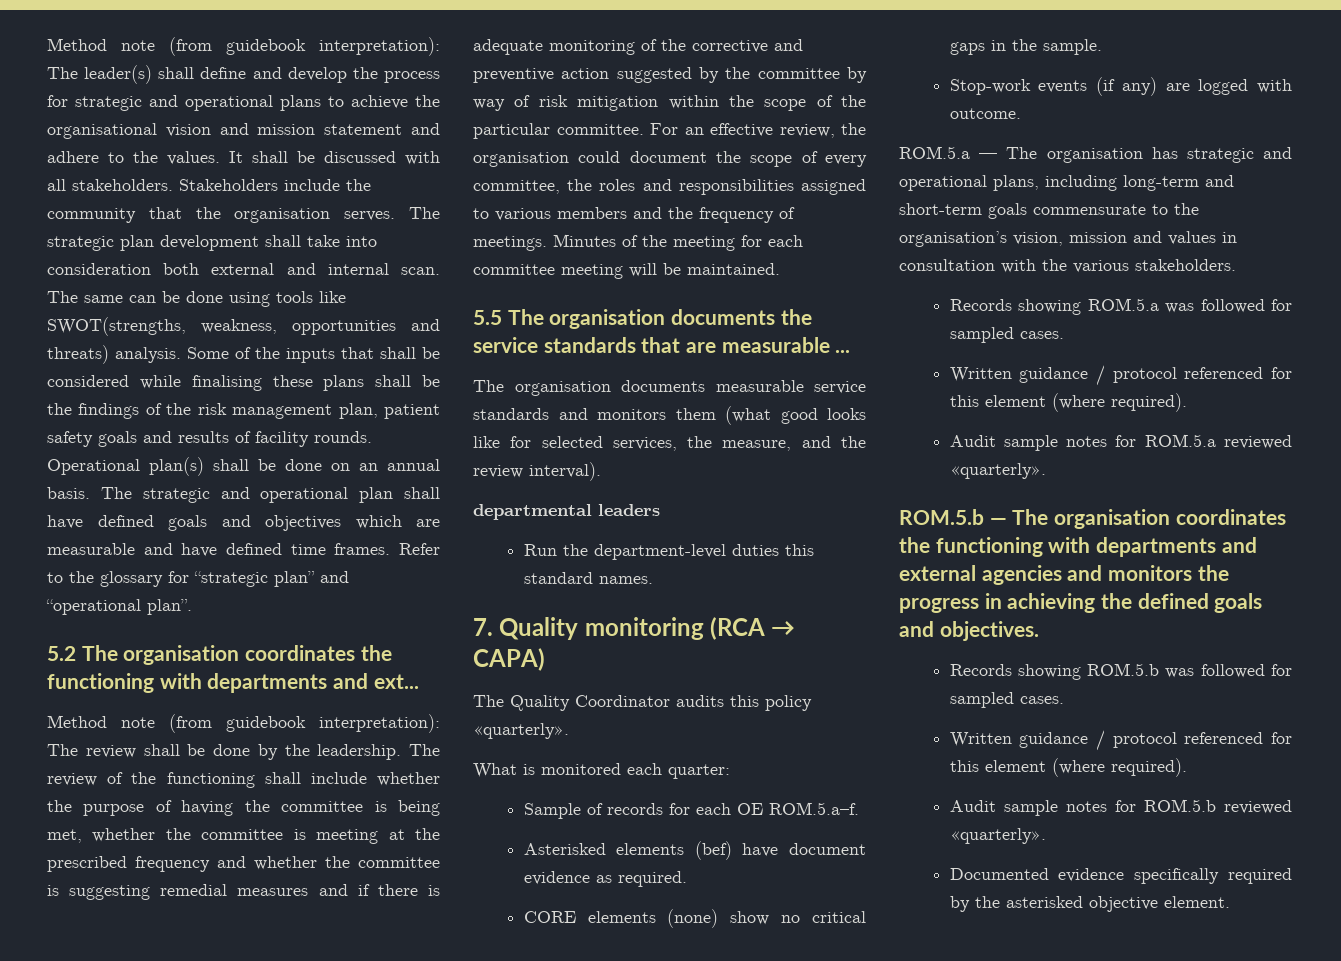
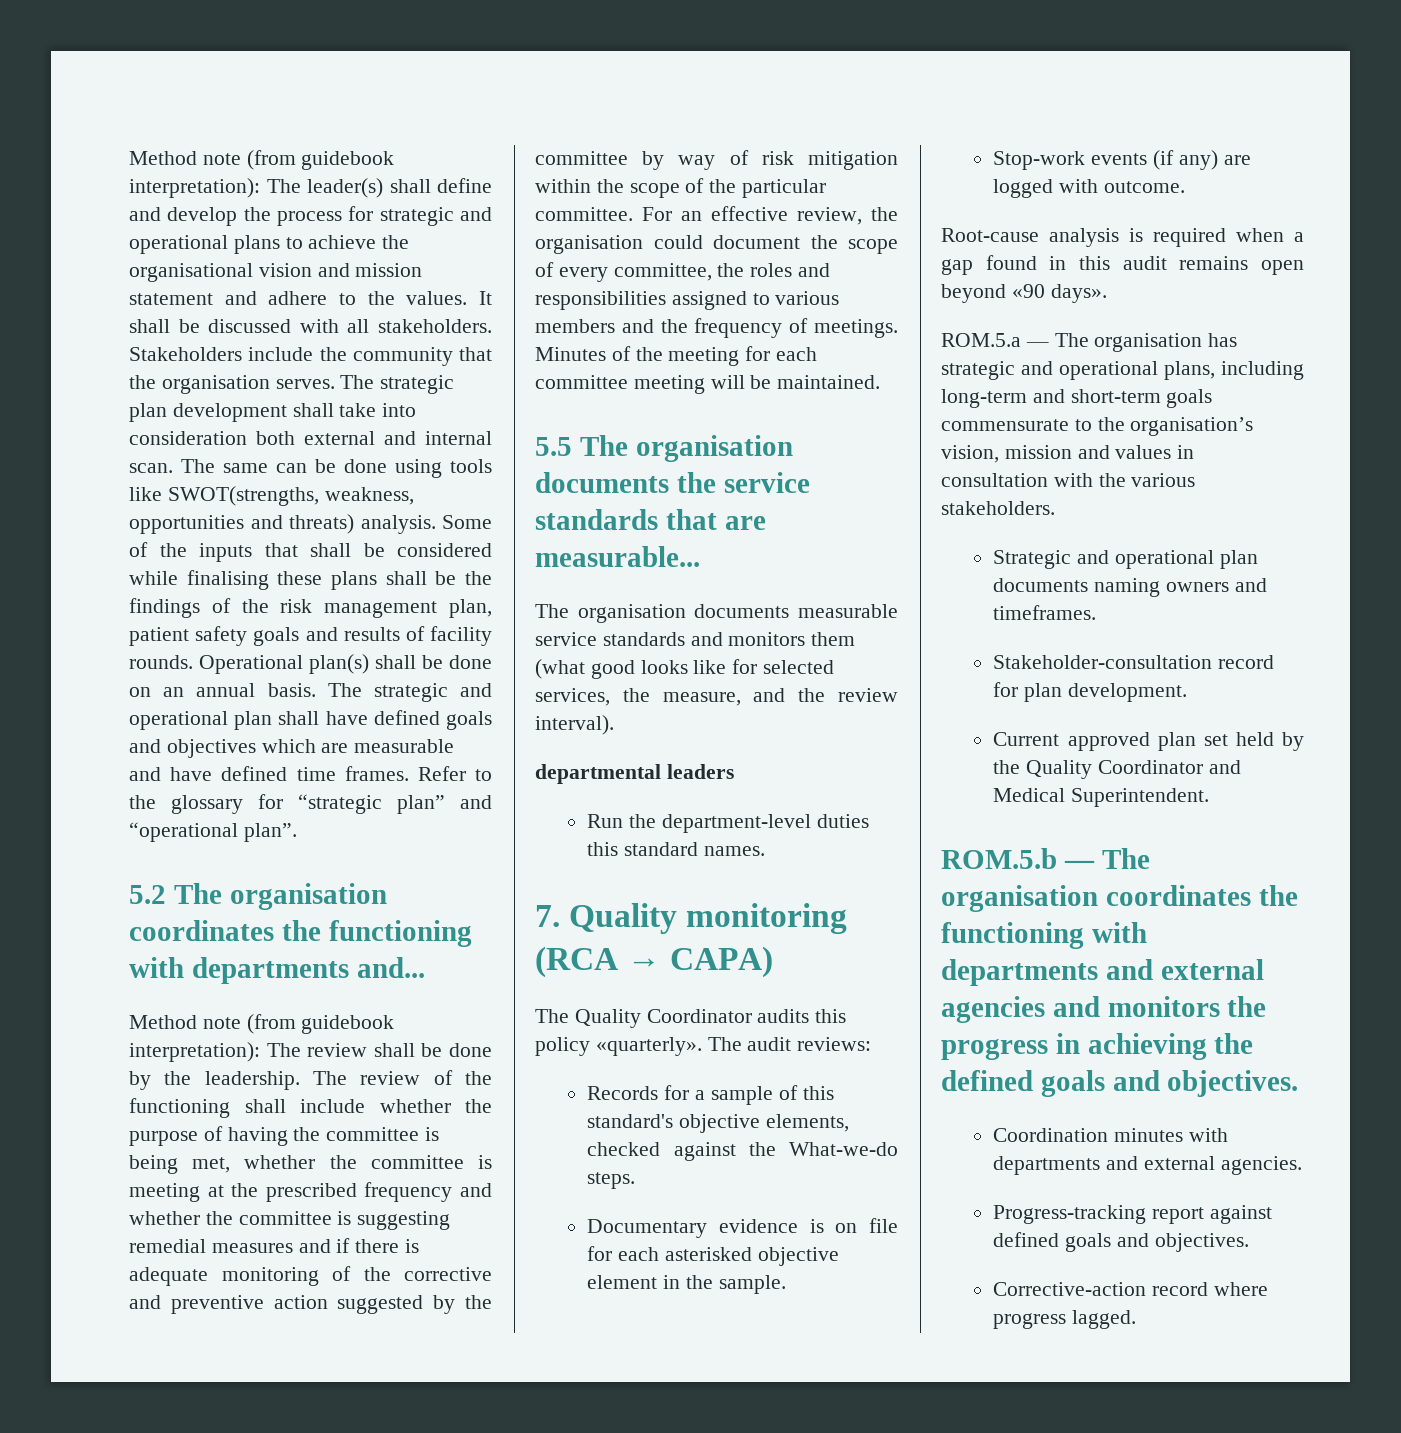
[333,673,419,689] and ext... -> [356,957,425,978] and...
[721,337,851,353] measurable ... -> [535,546,700,567] measurable...
[473,763,730,779] [523,802,859,819] [523,841,866,860] [523,871,687,887] [523,909,866,928] [949,42,985,55] // What is monitored each quarter: // Sample of records for each OE ROM.5.a–f. // Asterisked elements (bef) have document evidence as required. // CORE elements (none) show no critical gaps -> [707,1037,872,1051] [587,1085,834,1105] [587,1114,850,1133] [587,1142,898,1161] [587,1172,636,1189] [587,1218,898,1238] [587,1246,839,1266] [587,1275,658,1289] The audit reviews: // Records for a sample of this standard's objective elements, checked against the What-we-do steps. // Documentary evidence is on file for each asterisked objective element
(1021, 113) none -> [941,228,1304,247] [941,255,1304,275] [941,284,1107,303] // Root-cause analysis is required when a gap found in this audit remains open beyond «90 days».
[949,298,1292,315] [949,327,1064,343] [949,365,1292,386] [949,393,1187,412] [949,434,1292,451] [949,463,1046,479] Records showing ROM.5.a was followed for sampled cases. // Written guidance / protocol referenced for this element (where required). // Audit sample notes for ROM.5.a reviewed «quarterly». -> [993,550,1258,569] [993,578,1267,597] [993,605,1097,620] [993,655,1275,669] [993,682,1188,702] [993,732,1304,751] [993,760,1241,779] [993,788,1210,807] Strategic and operational plan documents naming owners and timeframes. // Stakeholder-consultation record for plan development. // Current approved plan set held by the Quality Coordinator and Medical Superintendent.
[949,663,1292,680] [949,692,1064,708] [949,730,1292,751] [949,758,1187,777] [949,799,1292,816] [949,828,1046,844] [949,868,1292,884] [949,896,1230,912] Records showing ROM.5.b was followed for sampled cases. // Written guidance / protocol referenced for this element (where required). // Audit sample notes for ROM.5.b reviewed «quarterly». // Documented evidence specifically required by the asterisked objective element. -> [993,1128,1229,1142] [993,1156,1302,1175] [993,1205,1273,1224] [993,1232,1249,1252] [993,1282,1269,1296] [993,1310,1137,1329] Coordination minutes with departments and external agencies. // Progress-tracking report against defined goals and objectives. // Corrective-action record where progress lagged.

